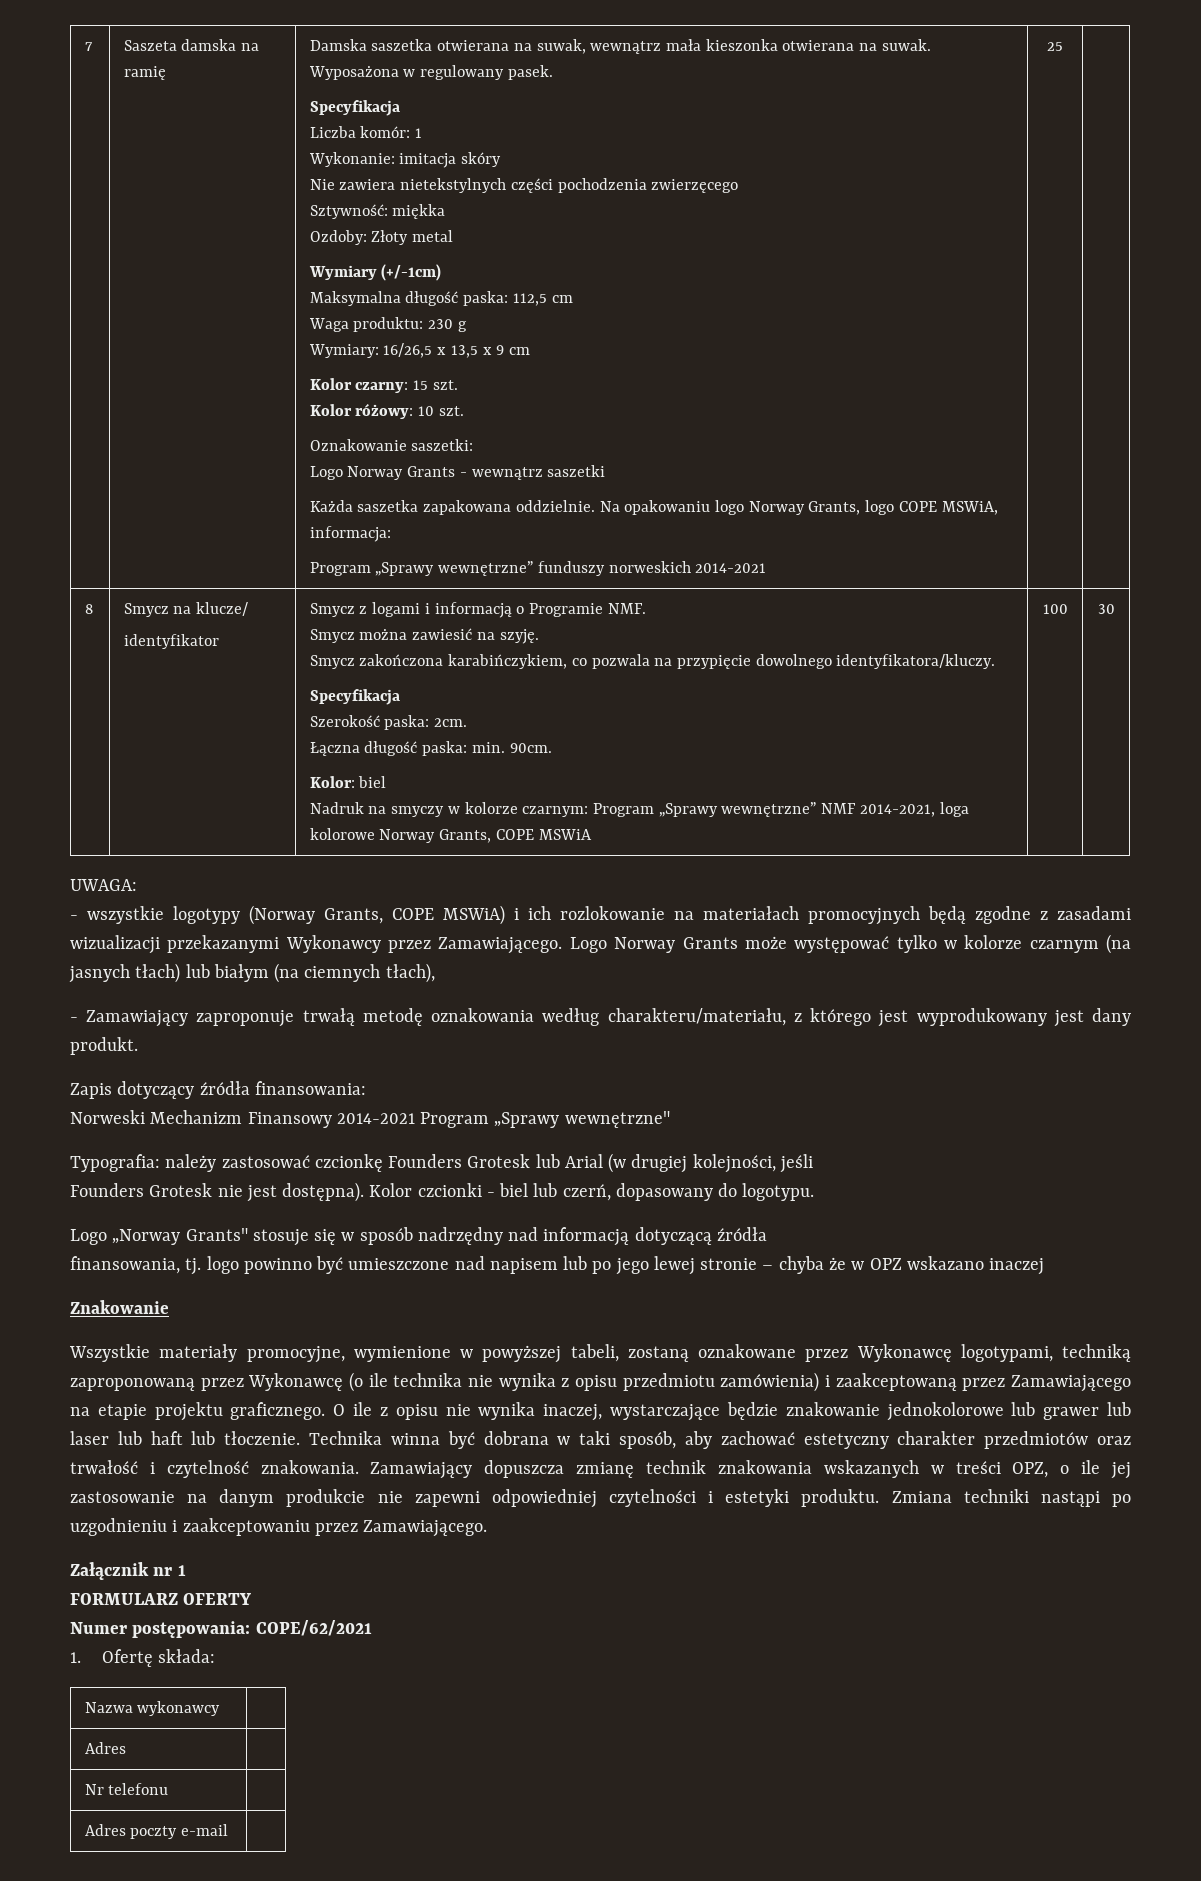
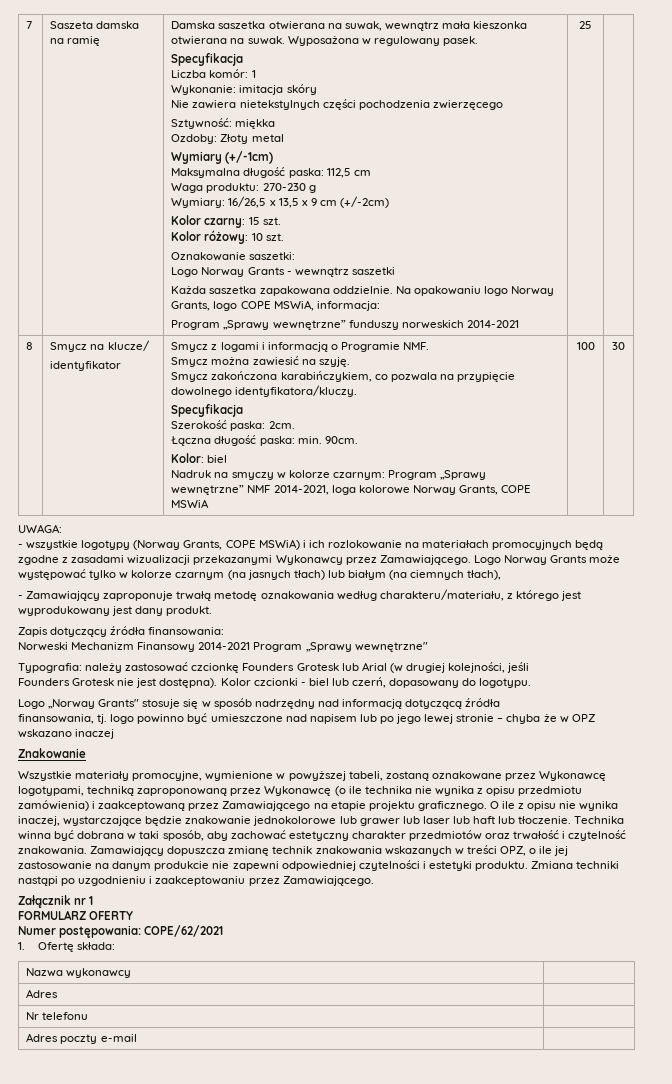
[428,319,454,329] 230 -> [262,183,306,191] 270-230
(531, 351) none -> [340,196,390,208] (+/-2cm)

